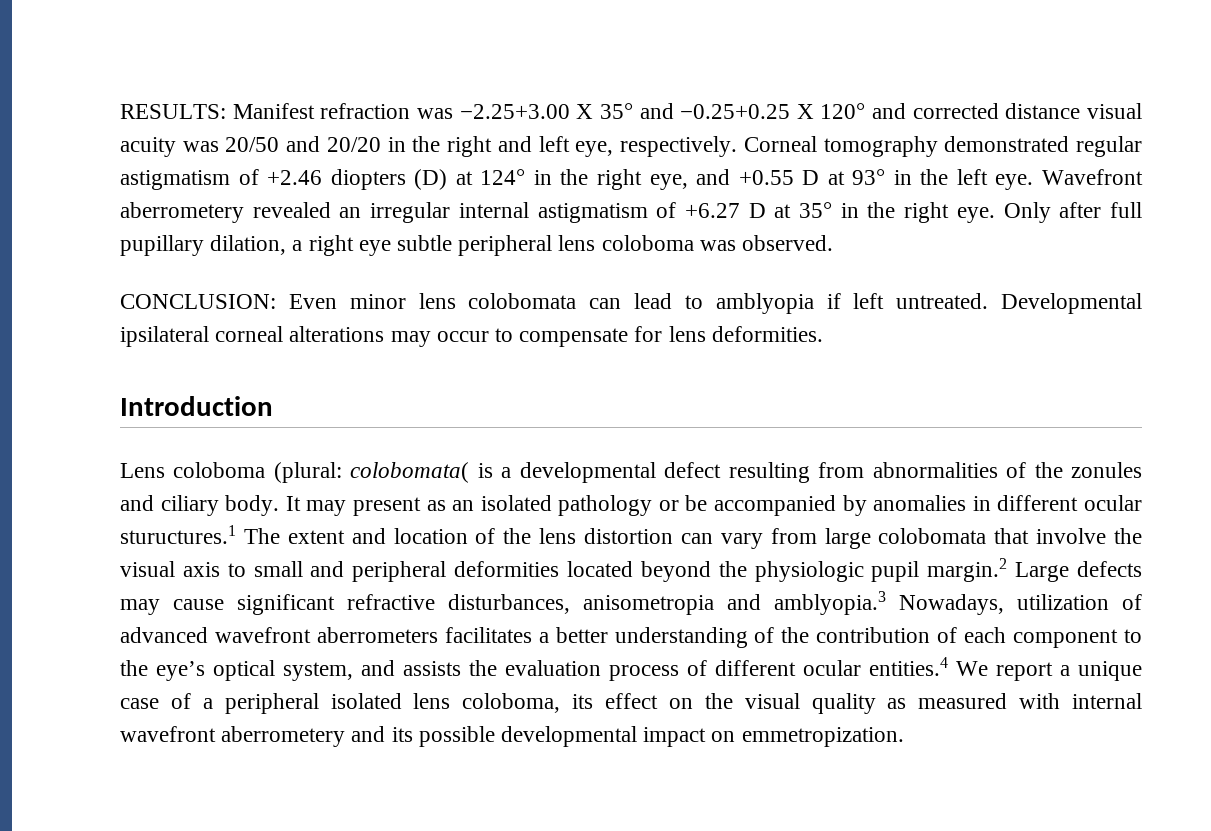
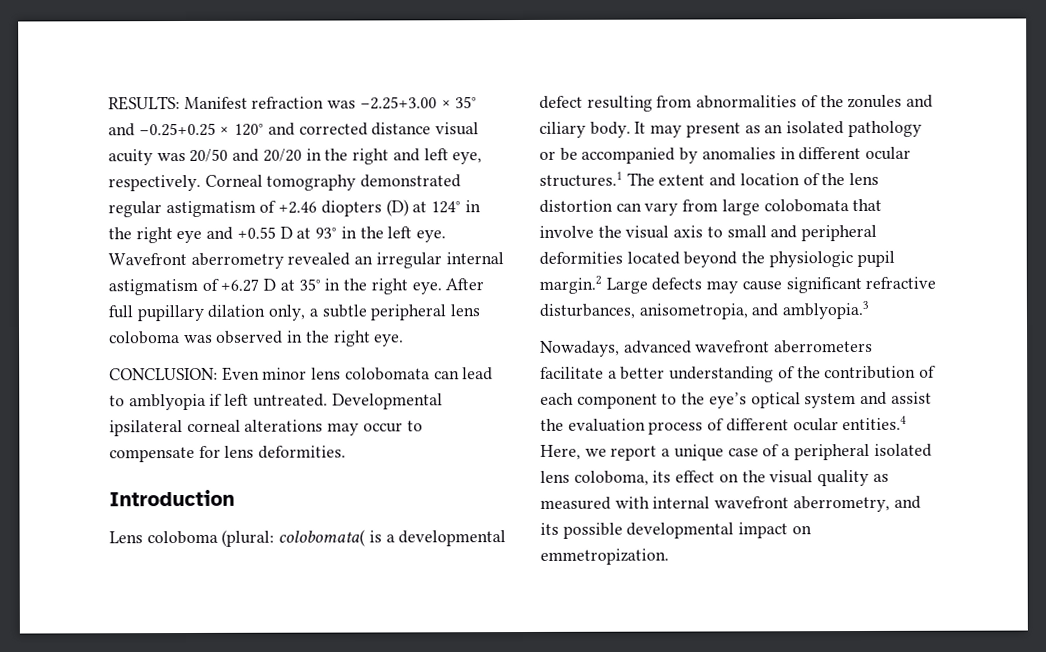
[576,104,594,119] X -> [440,100,452,109] ×
[796,104,814,119] X -> [219,126,231,135] ×
[649,174,688,190] eye, -> [176,230,203,244] eye
[120,202,244,223] aberrometery -> [190,252,284,269] aberrometry
[1003,202,1143,223] [120,235,391,256] Only after full pupillary dilation, a right eye -> [445,278,485,291] [108,304,318,322] After full pupillary dilation only, a
[742,235,834,251] observed. -> [216,330,405,347] observed in the right eye.
[120,525,236,544] stuructures.1 -> [539,171,623,187] structures.1
[583,595,714,615] anisometropia -> [638,303,748,320] anisometropia,
[899,594,1142,615] Nowadays, utilization of -> [540,340,620,357] // Nowadays,
[444,627,532,643] facilitates -> [540,366,604,379] facilitate
[283,660,461,681] system, and assists -> [804,391,932,409] system and assist
[956,661,988,676] We -> [540,444,607,460] Here, we
[221,726,346,747] aberrometery -> [792,495,890,513] aberrometry,

